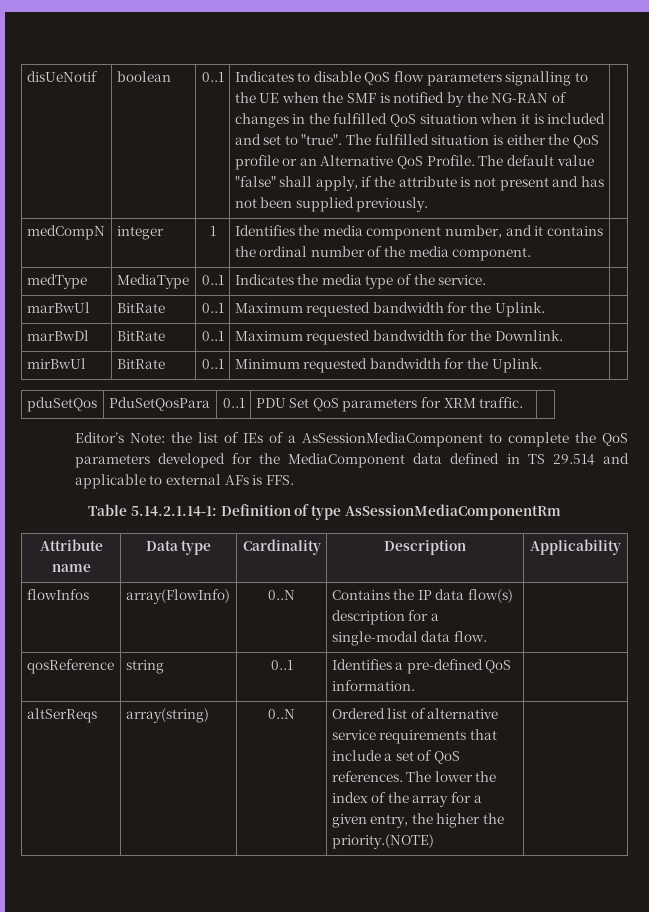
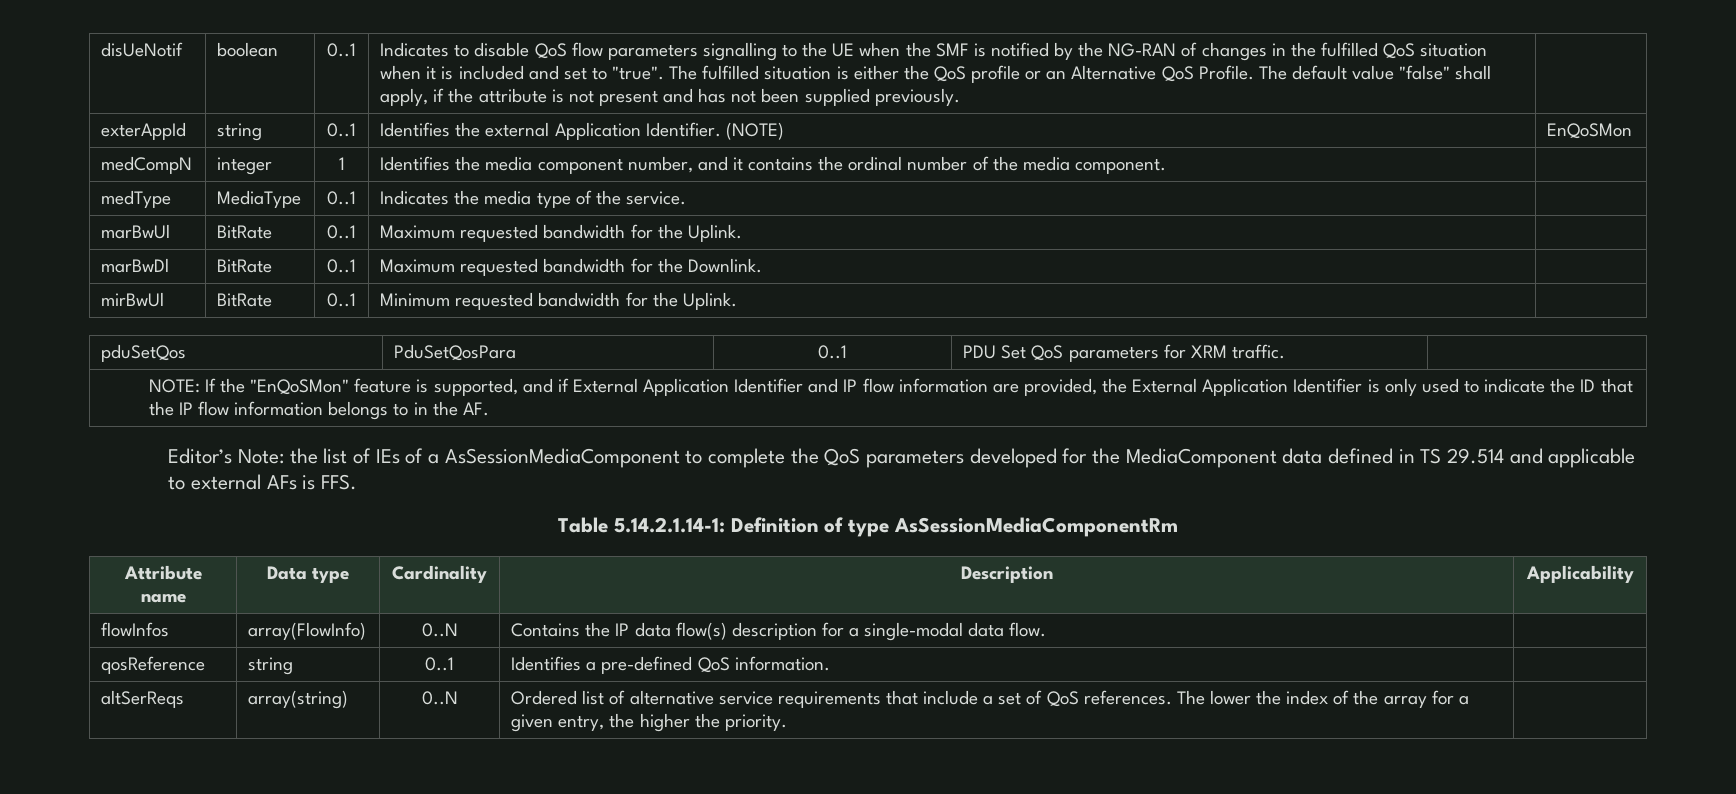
(429, 204) none -> [101,122,187,140] [217,123,263,141] [327,123,356,137] [380,122,784,140] [1547,123,1633,139] // exterAppId | string | 0..1 | Identifies the external Application Identifier. (NOTE) | EnQoSMon
(524, 402) none -> [148,378,1633,396] [148,401,489,420] // NOTE: If the "EnQoSMon" feature is supported, and if External Application Identifier and IP flow information are provided, the External Application Identifier is only used to indicate the ID that the IP flow information belongs to in the AF.
[331,834,434,849] priority.(NOTE) -> [724,714,787,731] priority.

